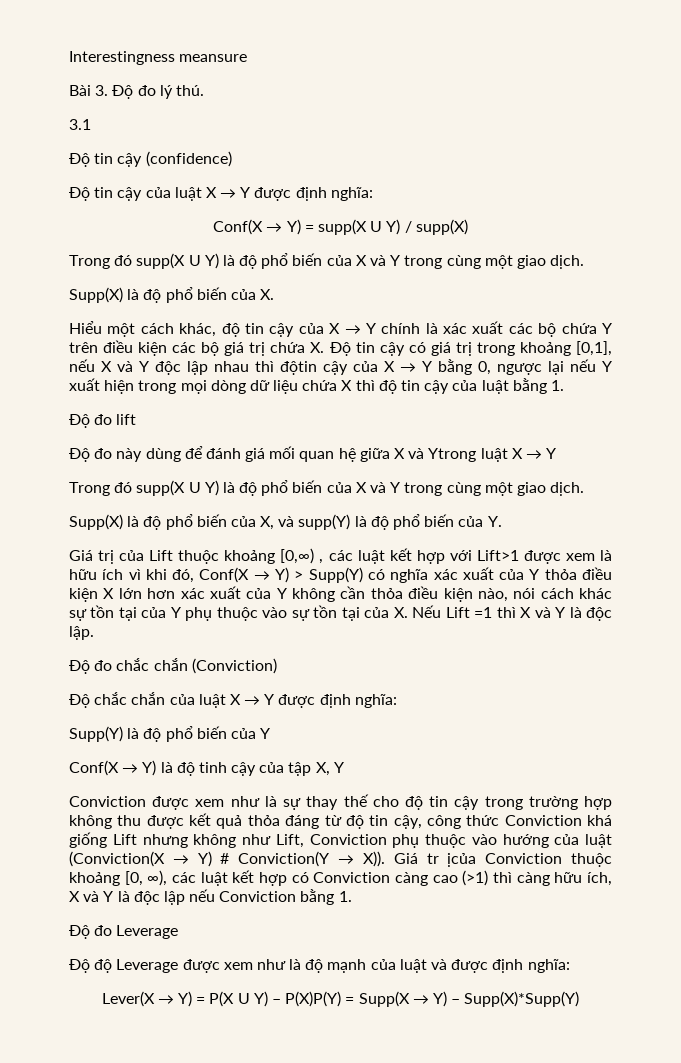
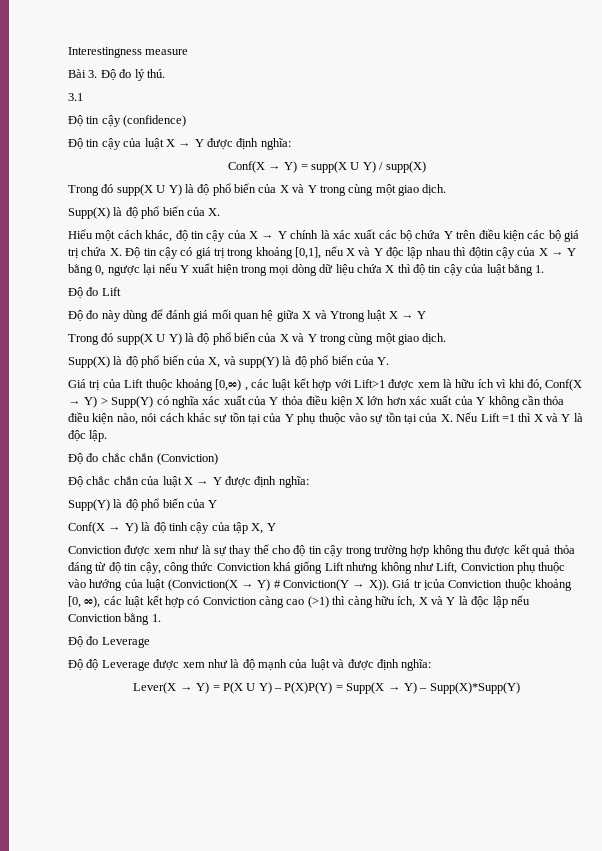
[179,54,248,62] meansure -> [145,49,189,55] measure
[116,414,137,425] lift -> [101,287,121,296] Lift

